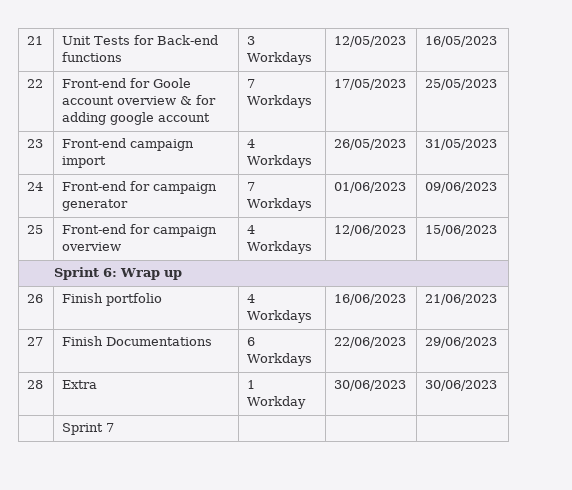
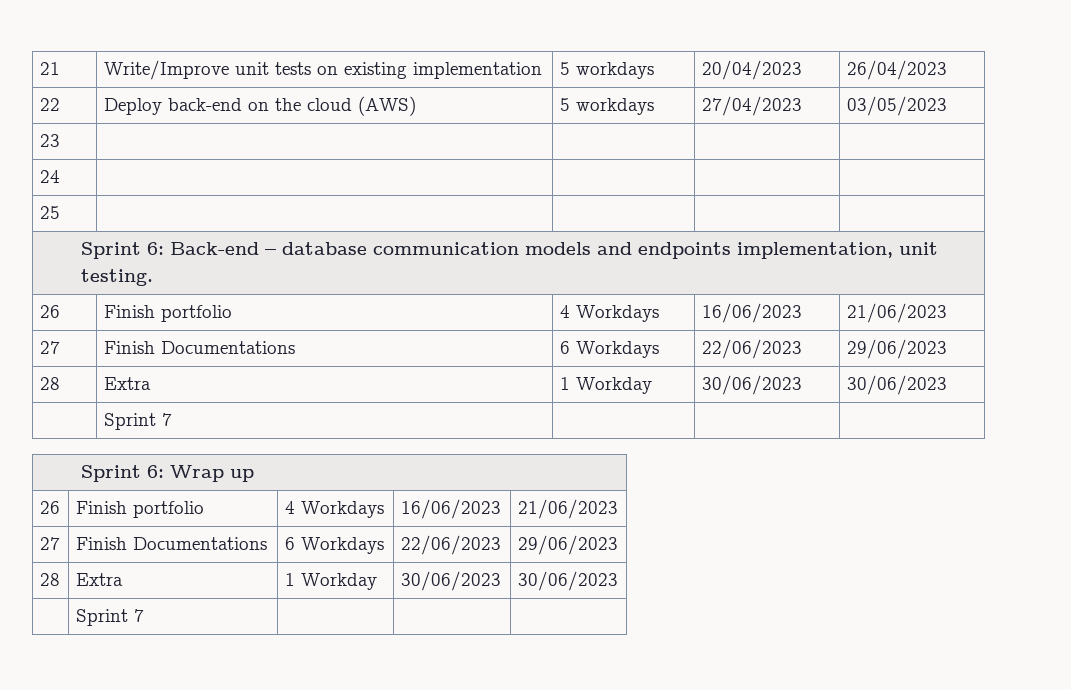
[62,35,219,45] [62,52,123,62] [247,36,256,45] [247,52,313,65] [334,36,407,47] [425,36,498,47] [27,79,44,88] [62,78,192,88] [62,95,217,105] [62,112,211,125] [247,79,256,88] [247,95,313,108] [334,79,407,90] [425,79,498,90] [27,139,44,148] [62,138,195,151] [62,156,107,168] [247,139,256,148] [247,155,313,168] [334,139,407,150] [425,139,498,150] [27,182,44,191] [62,181,218,194] [62,199,129,211] [247,182,256,191] [247,198,313,211] [334,182,407,193] [425,182,498,193] [27,225,44,234] [62,224,218,237] [62,242,122,251] [247,225,256,234] [247,241,313,254] [334,225,407,236] [425,225,498,236] Unit Tests for Back-end functions | 3 Workdays | 12/05/2023 | 16/05/2023 // 22 | Front-end for Goole account overview & for adding google account | 7 Workdays | 17/05/2023 | 25/05/2023 // 23 | Front-end campaign import | 4 Workdays | 26/05/2023 | 31/05/2023 // 24 | Front-end for campaign generator | 7 Workdays | 01/06/2023 | 09/06/2023 // 25 | Front-end for campaign overview | 4 Workdays | 12/06/2023 | 15/06/2023 -> [103,60,542,80] [559,62,654,79] [701,60,802,80] [846,60,947,80] [39,98,60,111] [103,96,416,116] [559,98,654,115] [701,96,802,116] [846,96,947,116] [39,134,60,147] [39,170,60,183] [39,206,60,219] [80,242,938,259] [80,269,153,286] [39,305,60,318] [103,305,232,322] [559,305,659,322] [701,303,802,323] [846,303,947,323] [39,341,60,354] [103,341,295,354] [559,341,659,358] [701,339,802,359] [846,339,947,359] [39,377,60,390] [103,377,151,390] [559,377,652,394] [701,375,802,395] [846,375,947,395] [103,413,172,430] Write/Improve unit tests on existing implementation | 5 workdays | 20/04/2023 | 26/04/2023 // 22 | Deploy back-end on the cloud (AWS) | 5 workdays | 27/04/2023 | 03/05/2023 // 23 | | | | // 24 | | | | // 25 | | | | // Sprint 6: Back-end – database communication models and endpoints implementation, unit testing. // 26 | Finish portfolio | 4 Workdays | 16/06/2023 | 21/06/2023 // 27 | Finish Documentations | 6 Workdays | 22/06/2023 | 29/06/2023 // 28 | Extra | 1 Workday | 30/06/2023 | 30/06/2023 // | Sprint 7 | | |

